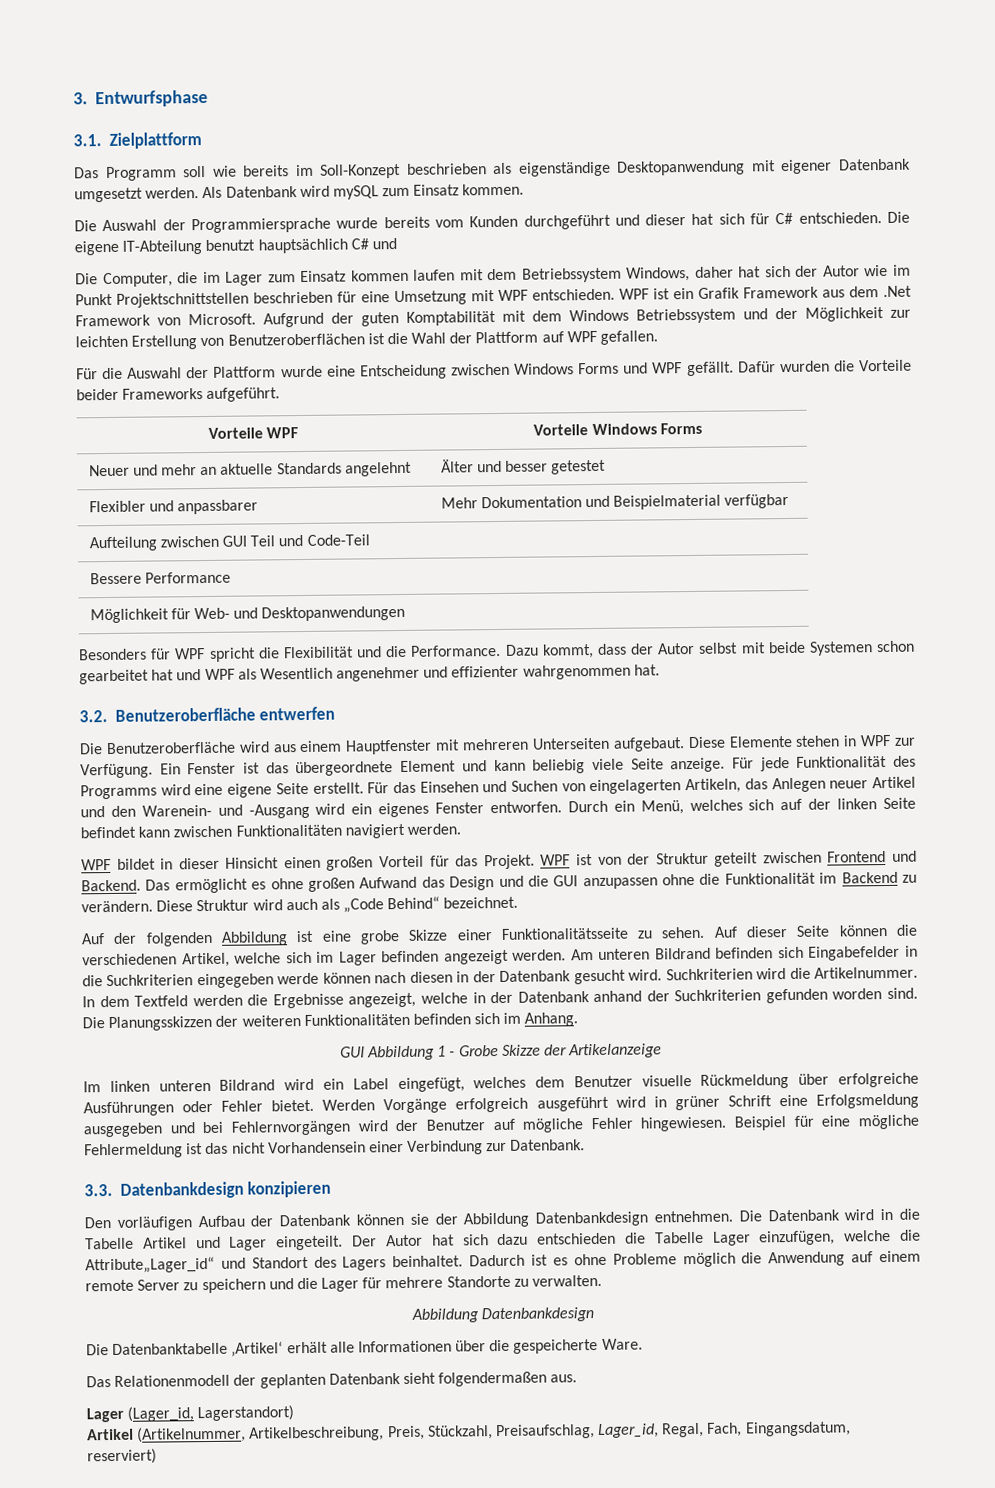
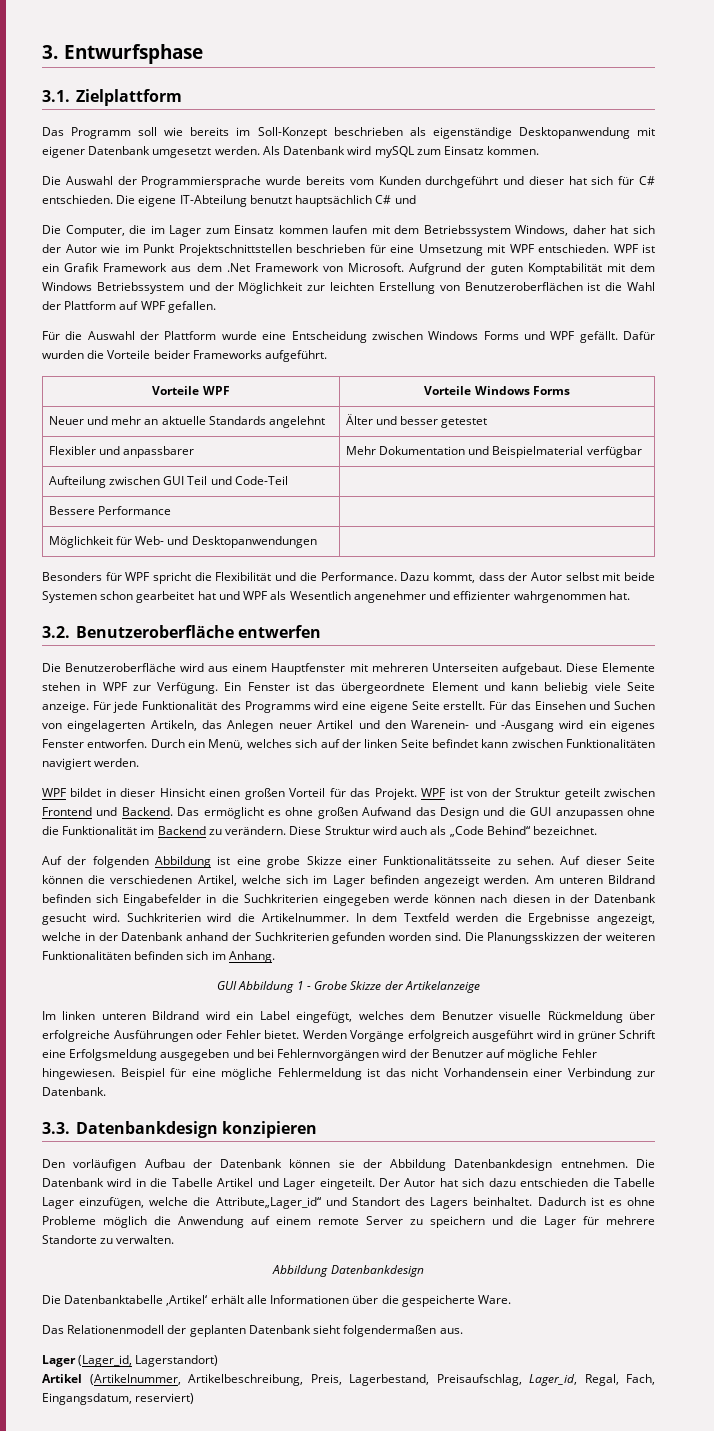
[427,1425,493,1440] Stückzahl, -> [349,1374,429,1386] Lagerbestand,

